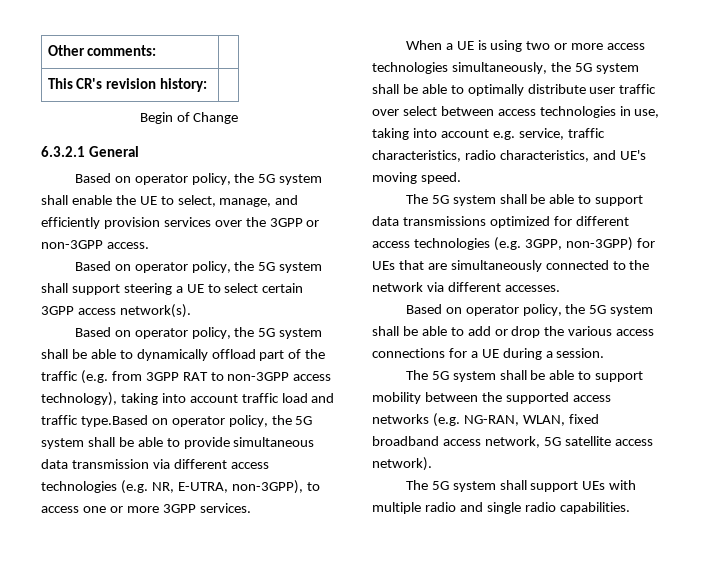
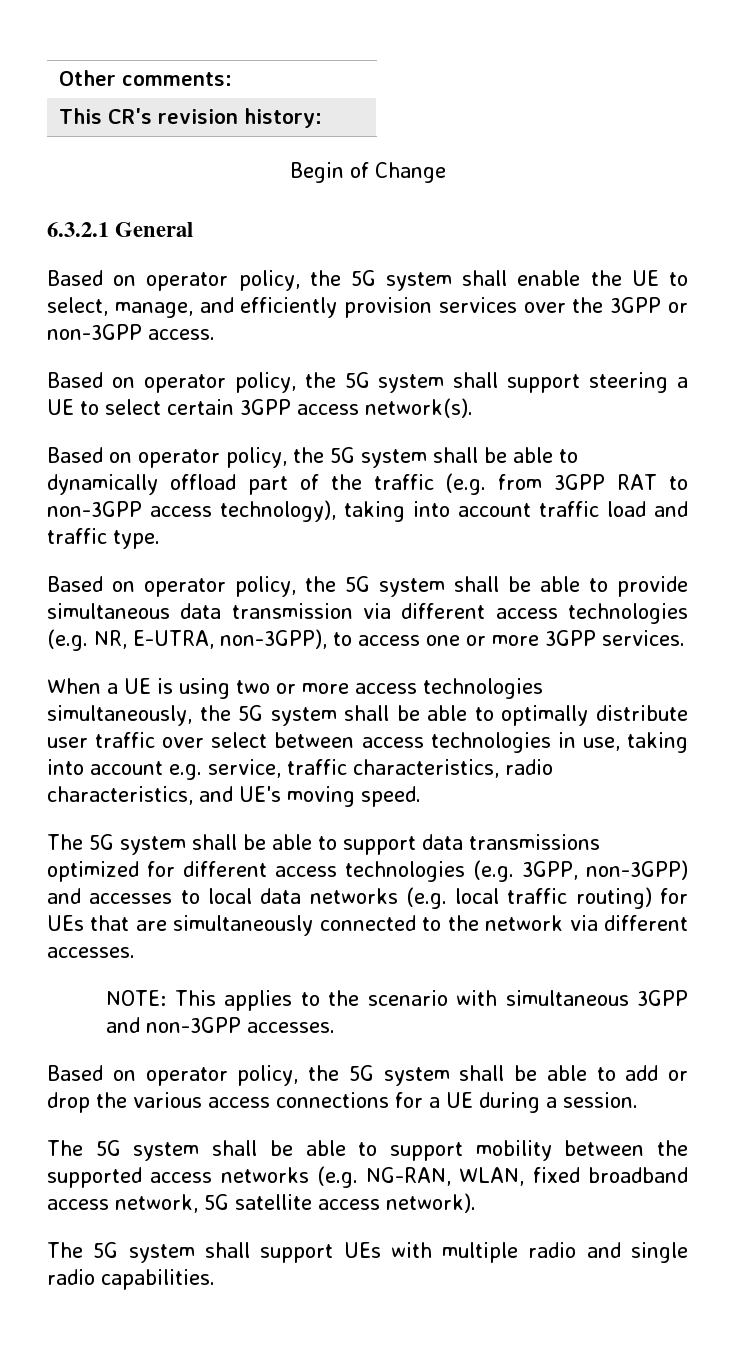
[80,415,148,427] type.Based -> [113,530,160,549] [47,576,103,592] type. // Based
(633, 244) none -> [47,887,652,909] and accesses to local data networks (e.g. local traffic routing)
(560, 288) none -> [106,990,688,1011] [106,1017,336,1033] // NOTE: This applies to the scenario with simultaneous 3GPP and non-3GPP accesses.

